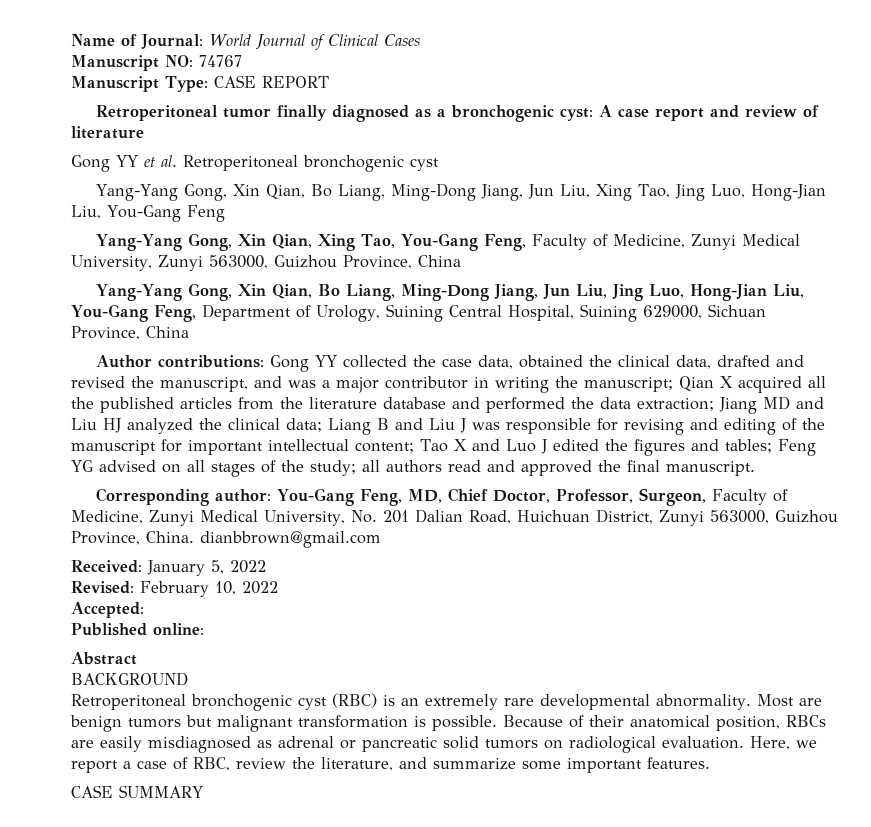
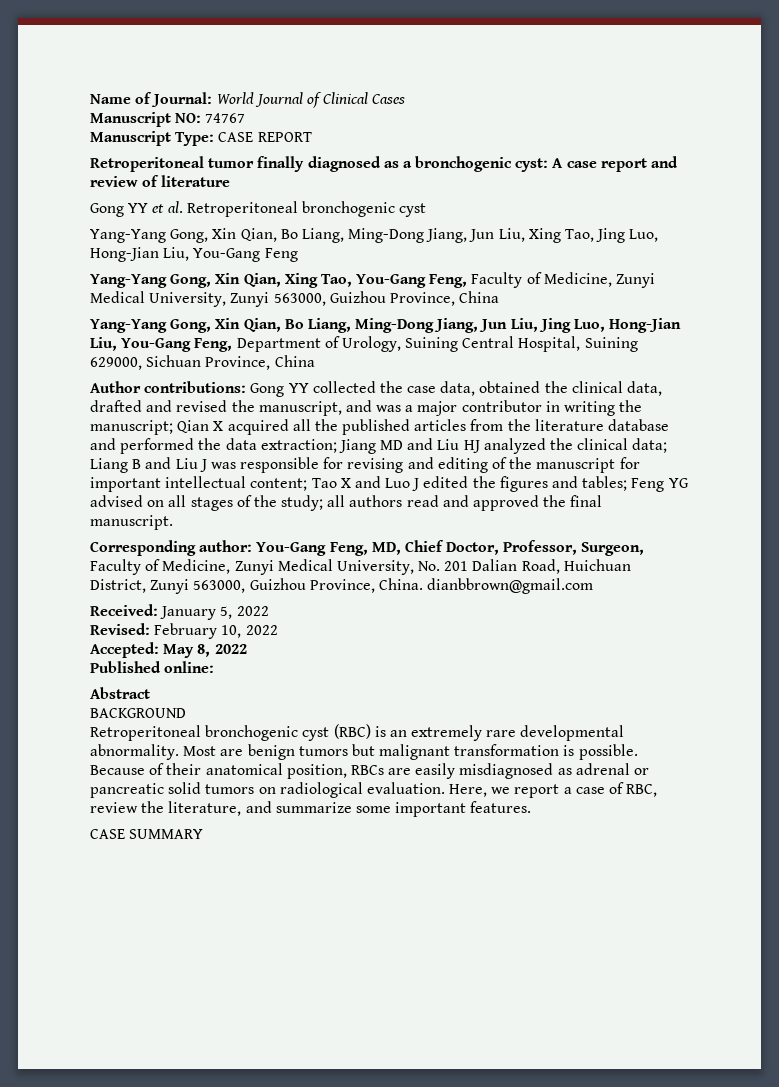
(144, 610) none -> [163,644,247,658] May 8, 2022

